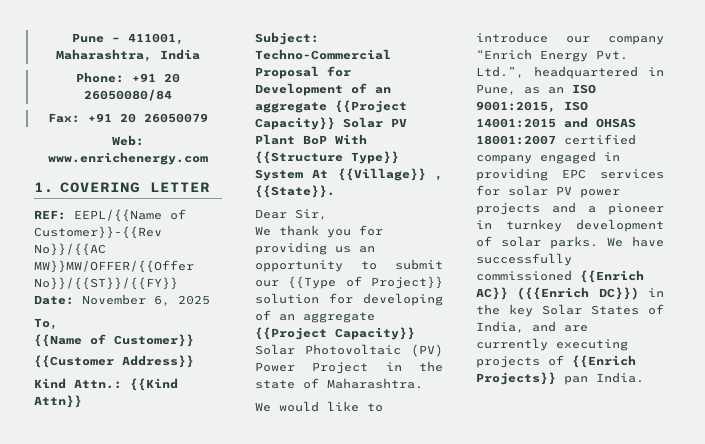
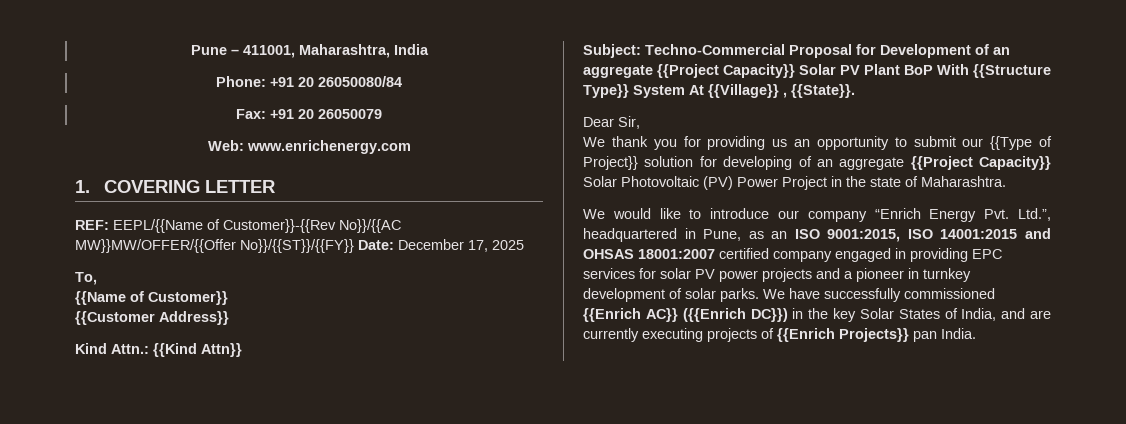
[82,294,170,306] November 6, -> [398,239,488,252] December 17,

